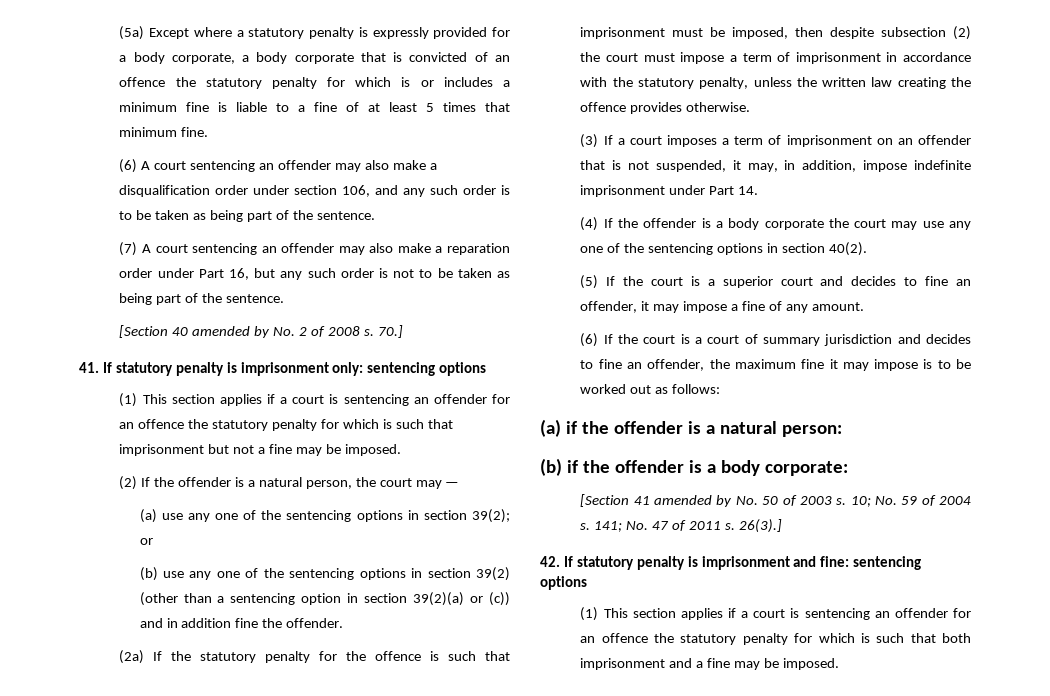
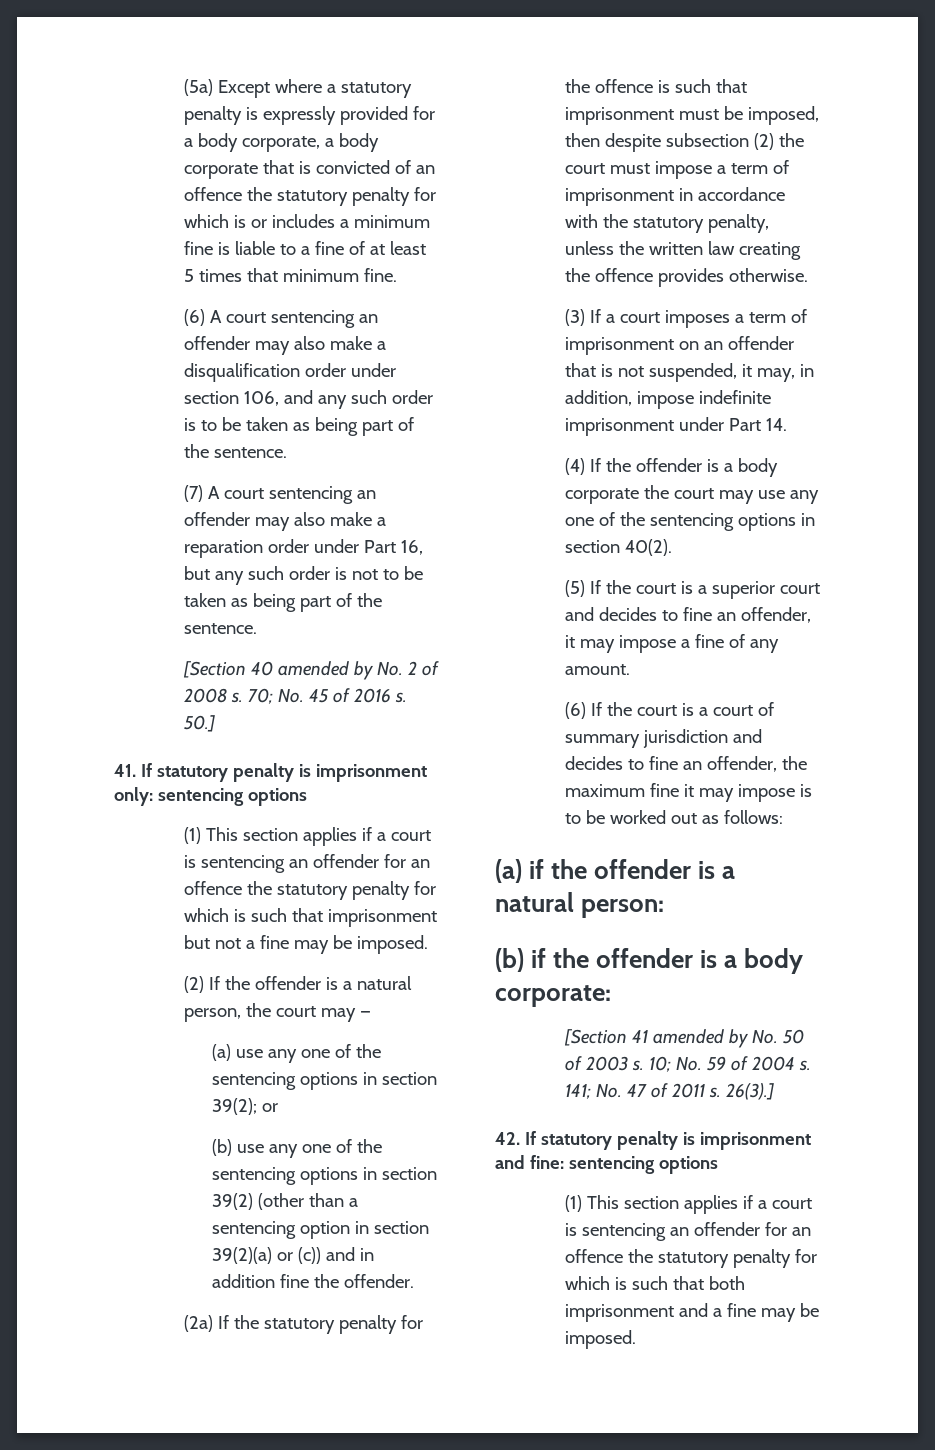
[377,325,403,338] 70.] -> [248,688,408,705] [184,715,216,732] 70; No. 45 of 2016 s. 50.]

